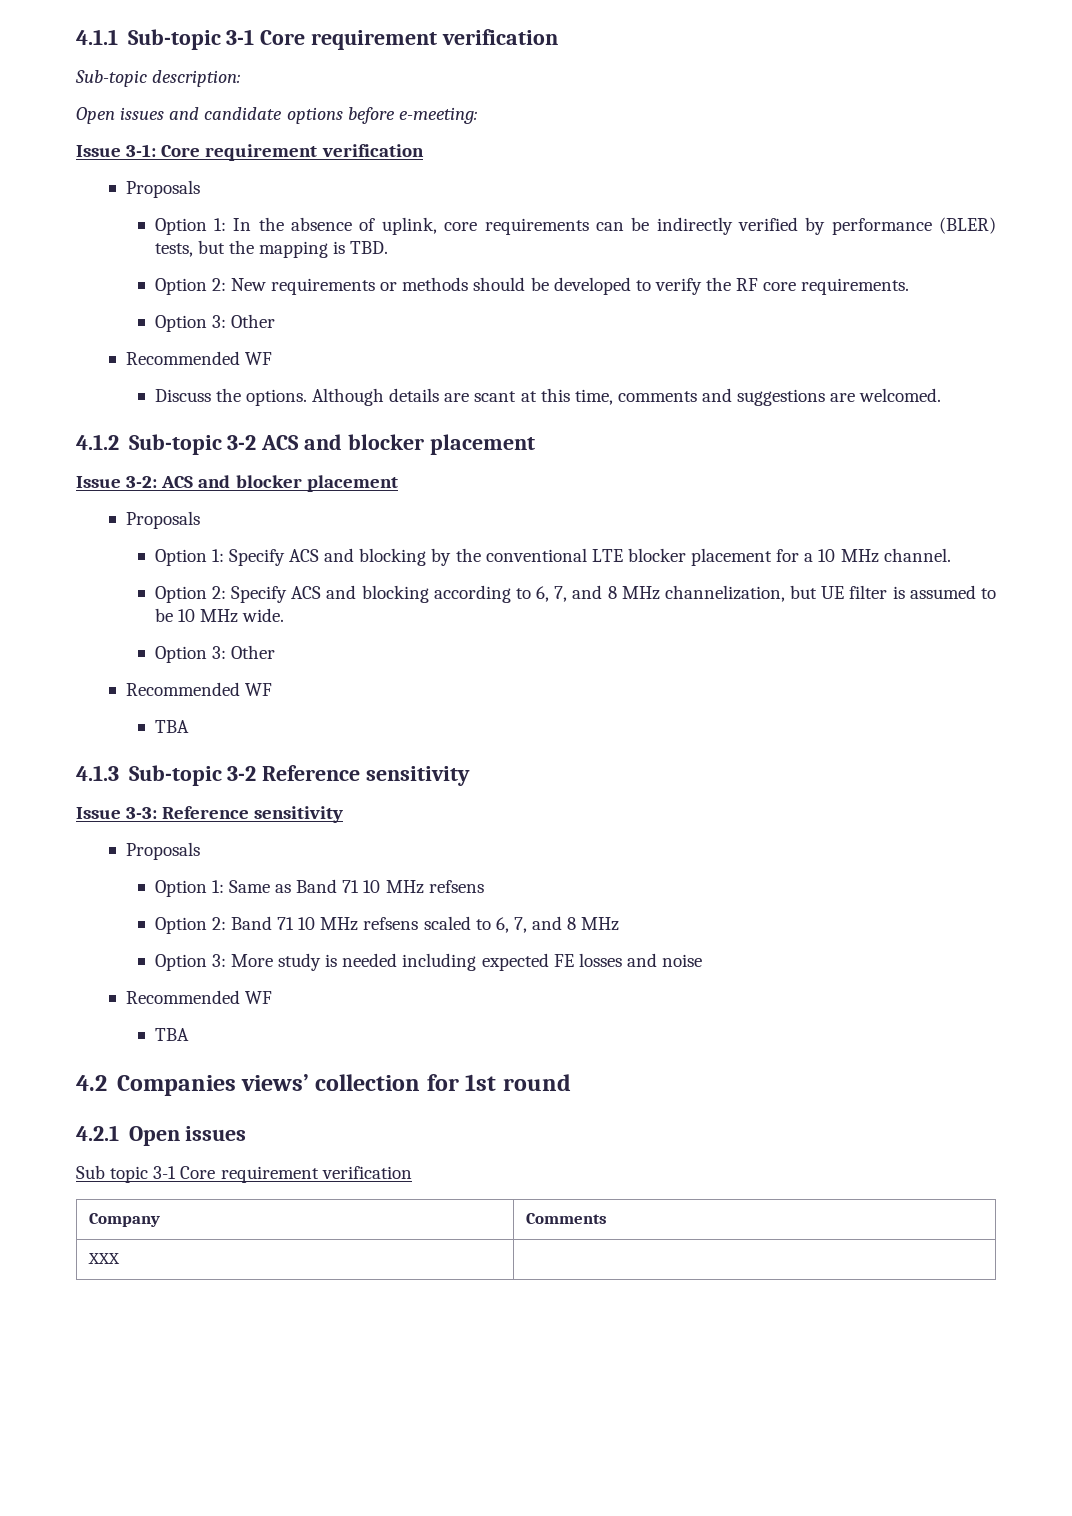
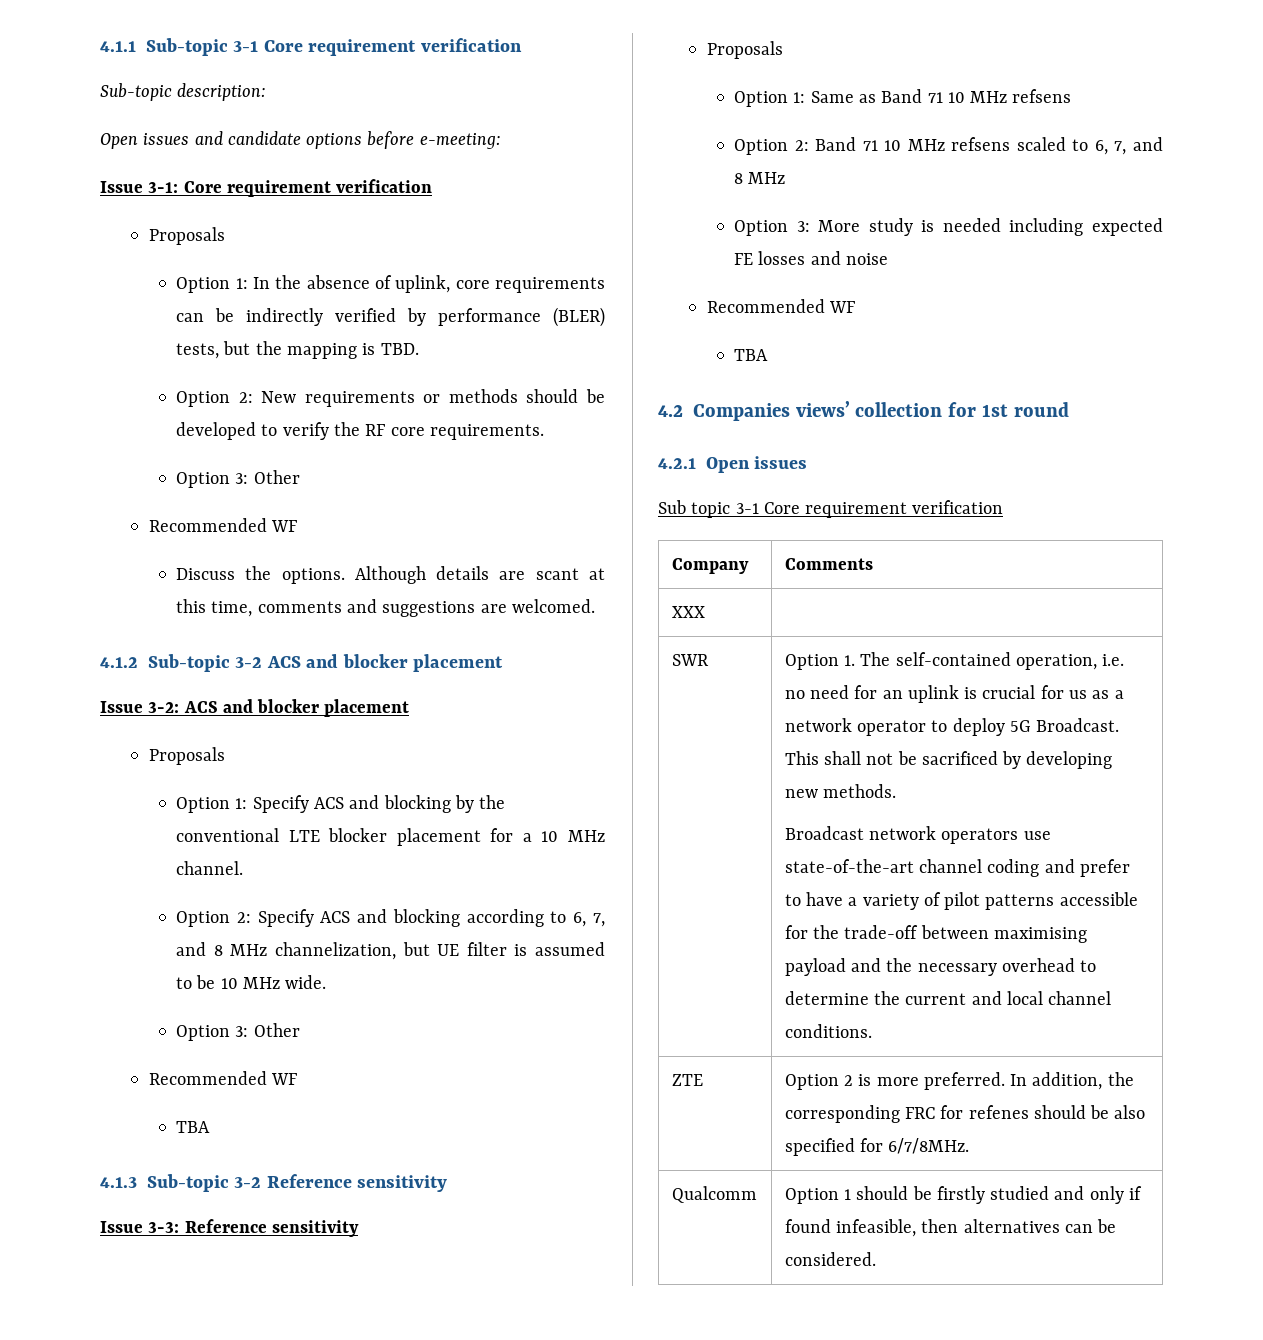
(121, 1258) none -> [671,654,709,666] [784,652,1125,670] [784,685,1124,703] [784,718,1120,736] [784,751,1113,769] [784,784,897,798] [784,826,1051,844] [784,859,1130,877] [784,892,1138,910] [784,925,1087,943] [784,958,1097,976] [784,991,1112,1005] [784,1024,872,1038] [671,1074,703,1086] [784,1072,1134,1090] [784,1105,1146,1123] [784,1138,970,1156] [671,1186,757,1203] [784,1186,1142,1204] [784,1219,1117,1237] [784,1252,876,1266] // SWR | Option 1. The self-contained operation, i.e. no need for an uplink is crucial for us as a network operator to deploy 5G Broadcast. This shall not be sacrificed by developing new methods. // Broadcast network operators use state-of-the-art channel coding and prefer to have a variety of pilot patterns accessible for the trade-off between maximising payload and the necessary overhead to determine the current and local channel conditions. // ZTE | Option 2 is more preferred. In addition, the corresponding FRC for refenes should be also specified for 6/7/8MHz. // Qualcomm | Option 1 should be firstly studied and only if found infeasible, then alternatives can be considered.

